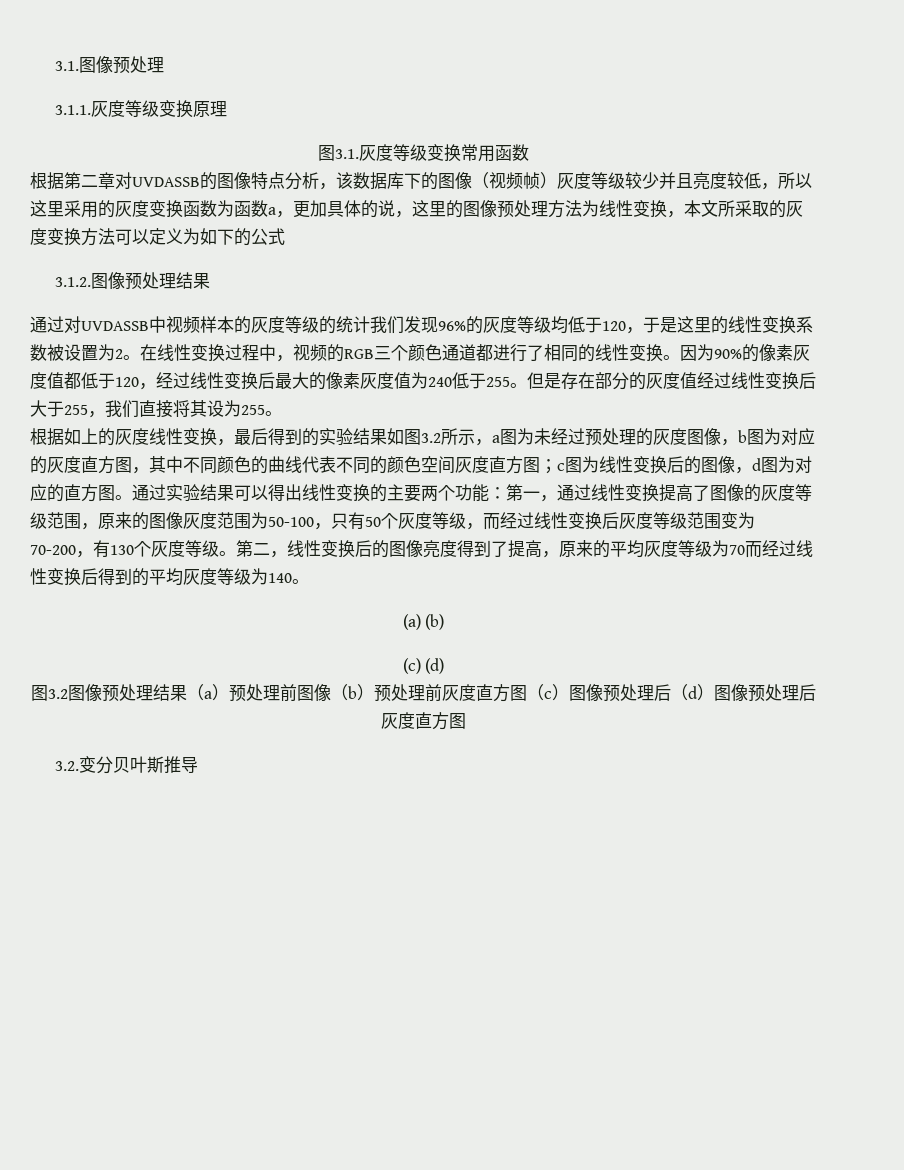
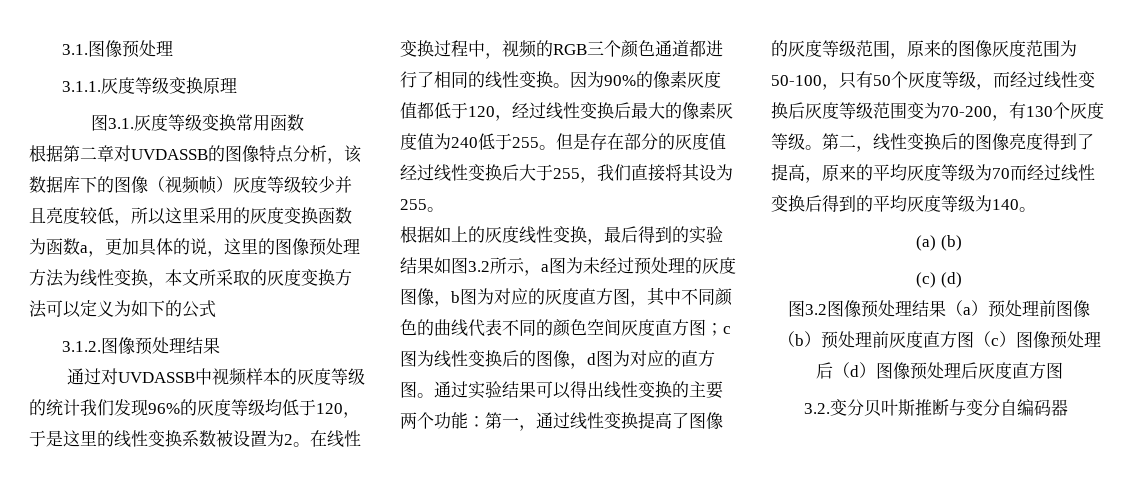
[181,757,199,773] 导 -> [931,399,1068,416] 断与变分自编码器

